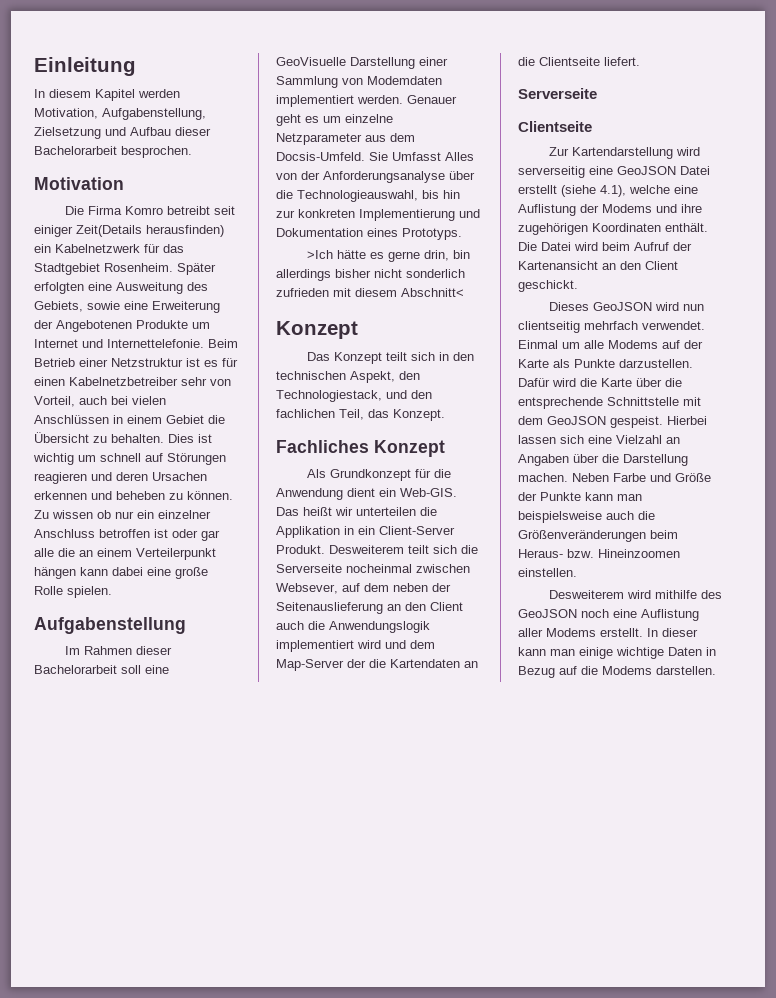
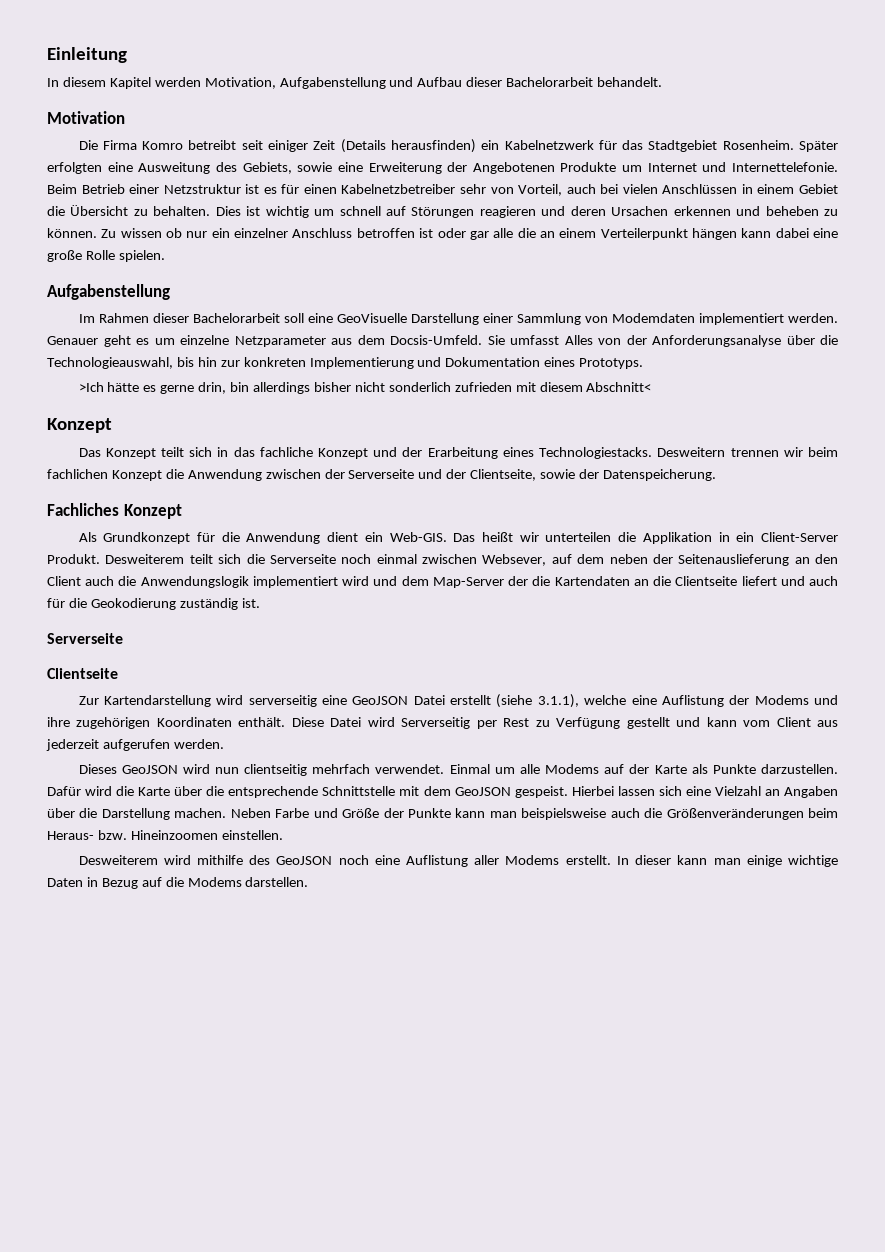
[102,108,206,120] [34,127,101,139] Aufgabenstellung, Zielsetzung -> [279,77,386,89] Aufgabenstellung
[121,146,192,158] besprochen. -> [597,77,663,87] behandelt.
[76,225,142,237] Zeit(Details -> [313,139,386,153] Zeit (Details
[392,152,441,161] Umfasst -> [510,335,559,345] umfasst
[453,352,475,361] [276,371,420,383] [276,390,432,402] [276,409,445,421] den technischen Aspekt, den Technologiestack, und den fachlichen Teil, das Konzept. -> [233,447,839,459] [47,469,716,481] das fachliche Konzept und der Erarbeitung eines Technologiestacks. Desweitern trennen wir beim fachlichen Konzept die Anwendung zwischen der Serverseite und der Clientseite, sowie der Datenspeicherung.
[346,564,412,573] nocheinmal -> [341,554,417,564] noch einmal
[604,57,640,66] liefert. -> [741,576,839,586] [47,598,260,610] liefert und auch für die Geokodierung zuständig ist.
[600,185,626,197] 4.1), -> [537,694,579,708] 3.1.1),
[518,242,537,251] Die -> [291,717,324,727] Diese
[602,242,692,251] [518,261,678,270] [518,280,578,292] beim Aufruf der Kartenansicht an den Client geschickt. -> [401,717,838,729] [46,739,224,751] Serverseitig per Rest zu Verfügung gestellt und kann vom Client aus jederzeit aufgerufen werden.

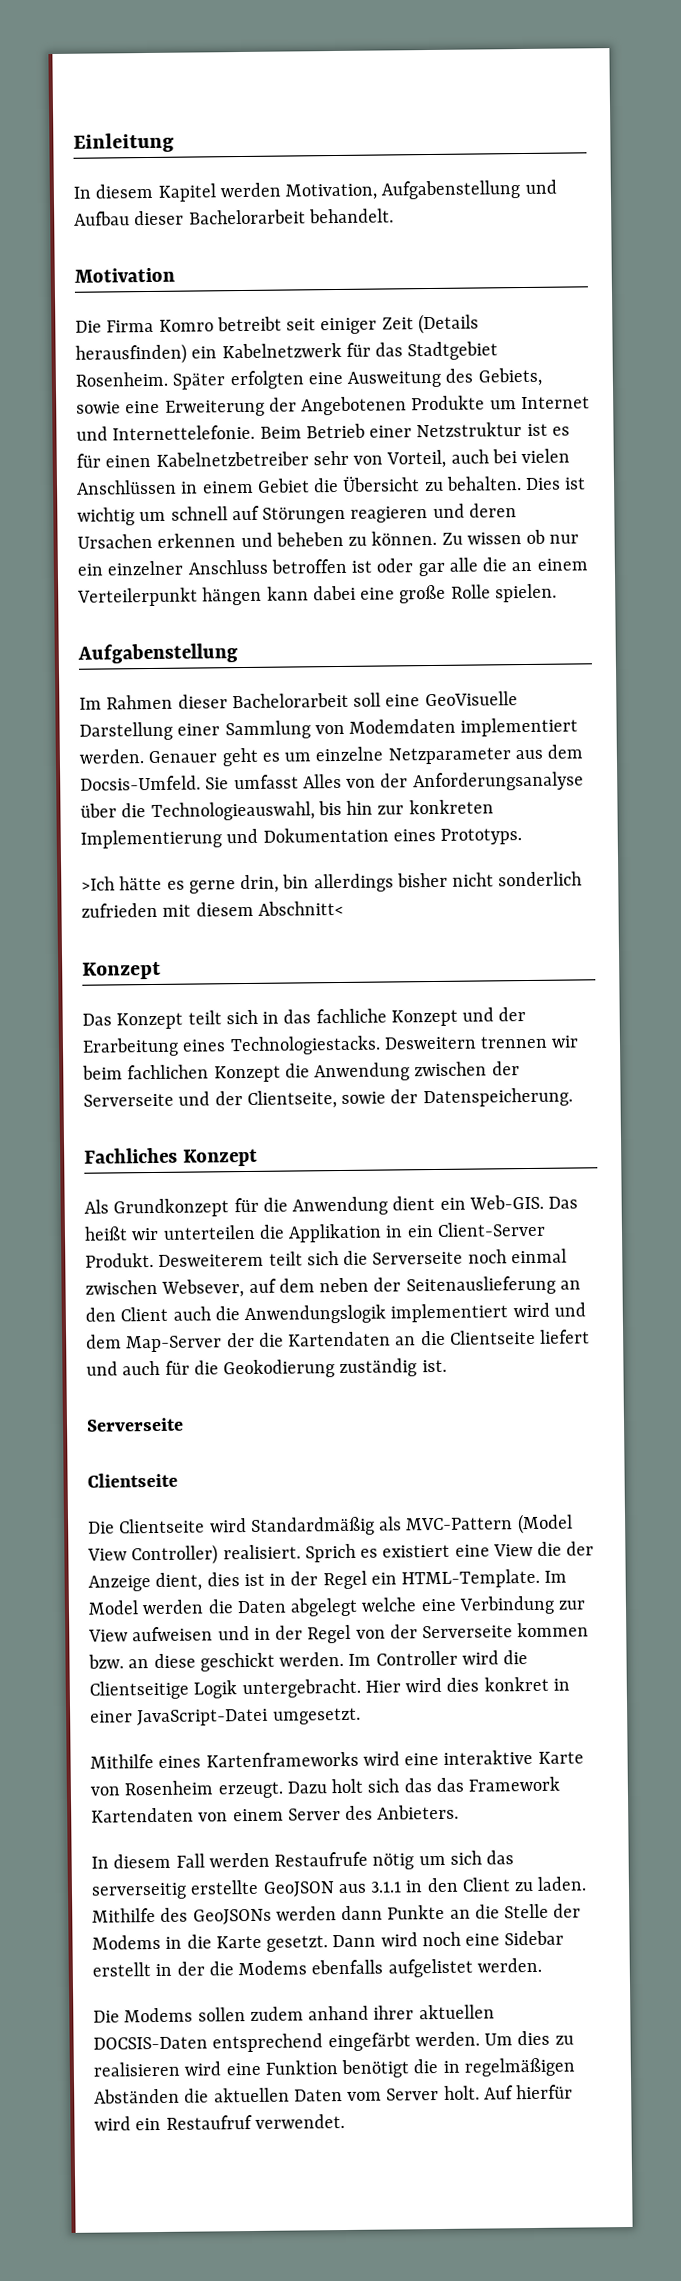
[78,694,839,708] [47,717,838,729] [46,739,224,751] [78,764,839,776] [47,786,838,798] [47,808,838,820] [47,830,283,840] [78,855,839,867] [47,877,309,889] Zur Kartendarstellung wird serverseitig eine GeoJSON Datei erstellt (siehe 3.1.1), welche eine Auflistung der Modems und ihre zugehörigen Koordinaten enthält. Diese Datei wird Serverseitig per Rest zu Verfügung gestellt und kann vom Client aus jederzeit aufgerufen werden. // Dieses GeoJSON wird nun clientseitig mehrfach verwendet. Einmal um alle Modems auf der Karte als Punkte darzustellen. Dafür wird die Karte über die entsprechende Schnittstelle mit dem GeoJSON gespeist. Hierbei lassen sich eine Vielzahl an Angaben über die Darstellung machen. Neben Farbe und Größe der Punkte kann man beispielsweise auch die Größenveränderungen beim Heraus- bzw. Hineinzoomen einstellen. // Desweiterem wird mithilfe des GeoJSON noch eine Auflistung aller Modems erstellt. In dieser kann man einige wichtige Daten in Bezug auf die Modems darstellen. -> [88,1513,573,1536] [87,1541,595,1566] [88,1568,568,1592] [88,1595,587,1617] [88,1622,590,1644] [88,1650,529,1672] [89,1676,570,1700] [90,1707,361,1727] [90,1749,584,1769] [90,1776,561,1799] [91,1804,460,1823] [91,1850,515,1870] [91,1876,587,1900] [92,1903,582,1925] [92,1930,565,1952] [92,1957,542,1978] [93,2004,495,2023] [93,2030,574,2053] [93,2057,575,2079] [94,2084,574,2104] [94,2114,345,2131] Die Clientseite wird Standardmäßig als MVC-Pattern (Model View Controller) realisiert. Sprich es existiert eine View die der Anzeige dient, dies ist in der Regel ein HTML-Template. Im Model werden die Daten abgelegt welche eine Verbindung zur View aufweisen und in der Regel von der Serverseite kommen bzw. an diese geschickt werden. Im Controller wird die Clientseitige Logik untergebracht. Hier wird dies konkret in einer JavaScript-Datei umgesetzt. // Mithilfe eines Kartenframeworks wird eine interaktive Karte von Rosenheim erzeugt. Dazu holt sich das das Framework Kartendaten von einem Server des Anbieters. // In diesem Fall werden Restaufrufe nötig um sich das serverseitig erstellte GeoJSON aus 3.1.1 in den Client zu laden. Mithilfe des GeoJSONs werden dann Punkte an die Stelle der Modems in die Karte gesetzt. Dann wird noch eine Sidebar erstellt in der die Modems ebenfalls aufgelistet werden. // Die Modems sollen zudem anhand ihrer aktuellen DOCSIS-Daten entsprechend eingefärbt werden. Um dies zu realisieren wird eine Funktion benötigt die in regelmäßigen Abständen die aktuellen Daten vom Server holt. Auf hierfür wird ein Restaufruf verwendet.

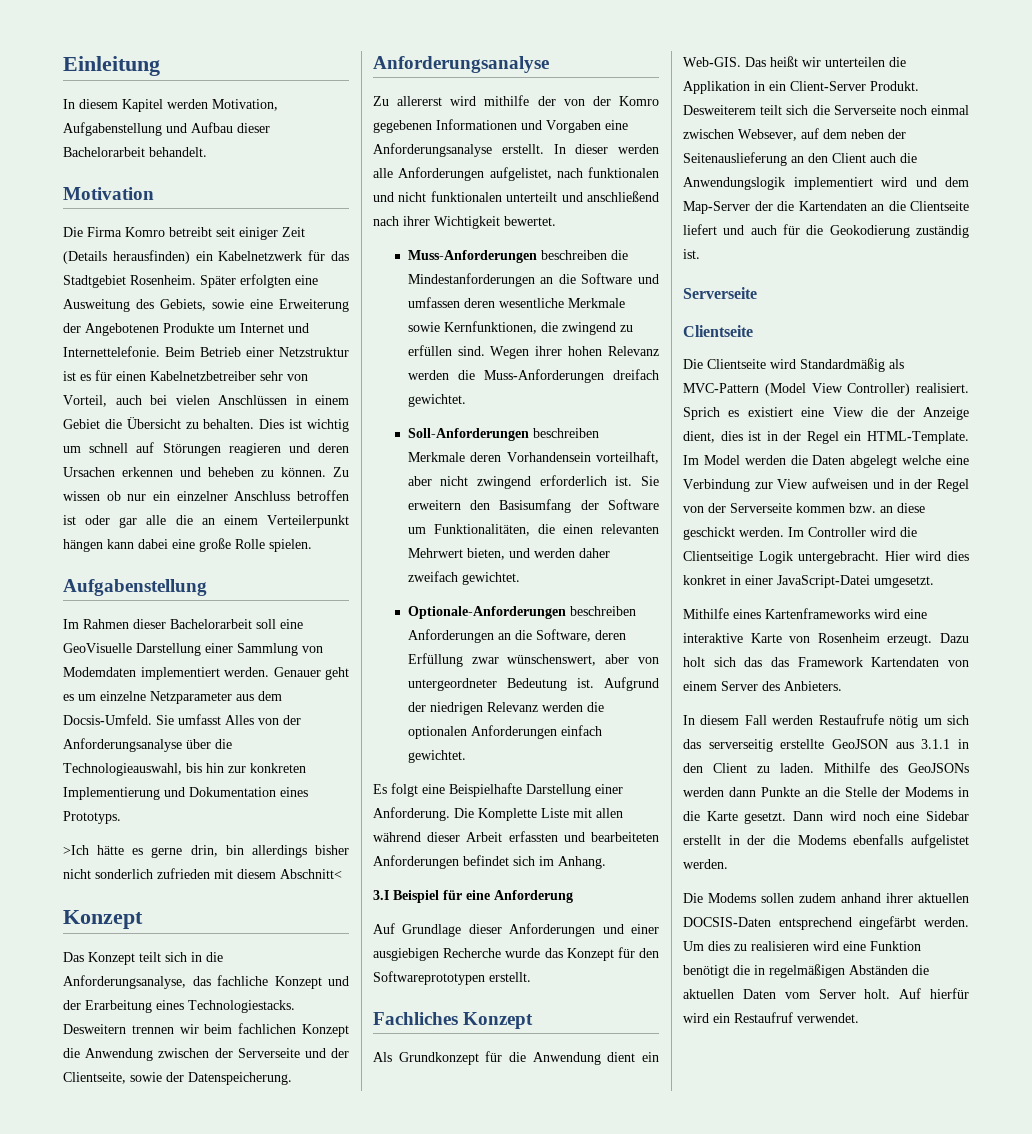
(280, 1017) none -> [206,952,223,962] [63,975,186,989] die Anforderungsanalyse,
(573, 1097) none -> [373,56,549,73] [373,95,659,106] [373,119,628,133] [373,143,659,157] [373,167,659,181] [373,191,659,202] [373,216,556,229] [407,250,628,263] [407,273,659,287] [407,297,625,308] [407,321,633,335] [407,345,659,359] [407,369,659,383] [407,394,466,407] [407,428,599,441] [407,451,659,464] [407,475,659,489] [407,499,659,513] [407,524,659,536] [407,548,610,560] [407,571,520,585] [407,606,636,619] [407,629,626,643] [407,653,659,667] [407,677,659,691] [407,702,604,715] [407,725,602,739] [407,750,466,763] [373,783,623,797] [373,807,623,821] [373,831,659,842] [373,855,606,869] [373,890,573,903] [373,923,659,937] [373,947,659,961] [373,971,531,985] // Anforderungsanalyse // Zu allererst wird mithilfe der von der Komro gegebenen Informationen und Vorgaben eine Anforderungsanalyse erstellt. In dieser werden alle Anforderungen aufgelistet, nach funktionalen und nicht funktionalen unterteilt und anschließend nach ihrer Wichtigkeit bewertet. // Muss-Anforderungen beschreiben die Mindestanforderungen an die Software und umfassen deren wesentliche Merkmale sowie Kernfunktionen, die zwingend zu erfüllen sind. Wegen ihrer hohen Relevanz werden die Muss-Anforderungen dreifach gewichtet. // Soll-Anforderungen beschreiben Merkmale deren Vorhandensein vorteilhaft, aber nicht zwingend erforderlich ist. Sie erweitern den Basisumfang der Software um Funktionalitäten, die einen relevanten Mehrwert bieten, und werden daher zweifach gewichtet. // Optionale-Anforderungen beschreiben Anforderungen an die Software, deren Erfüllung zwar wünschenswert, aber von untergeordneter Bedeutung ist. Aufgrund der niedrigen Relevanz werden die optionalen Anforderungen einfach gewichtet. // Es folgt eine Beispielhafte Darstellung einer Anforderung. Die Komplette Liste mit allen während dieser Arbeit erfassten und bearbeiteten Anforderungen befindet sich im Anhang. // 3.I Beispiel für eine Anforderung // Auf Grundlage dieser Anforderungen und einer ausgiebigen Recherche wurde das Konzept für den Softwareprototypen erstellt.

